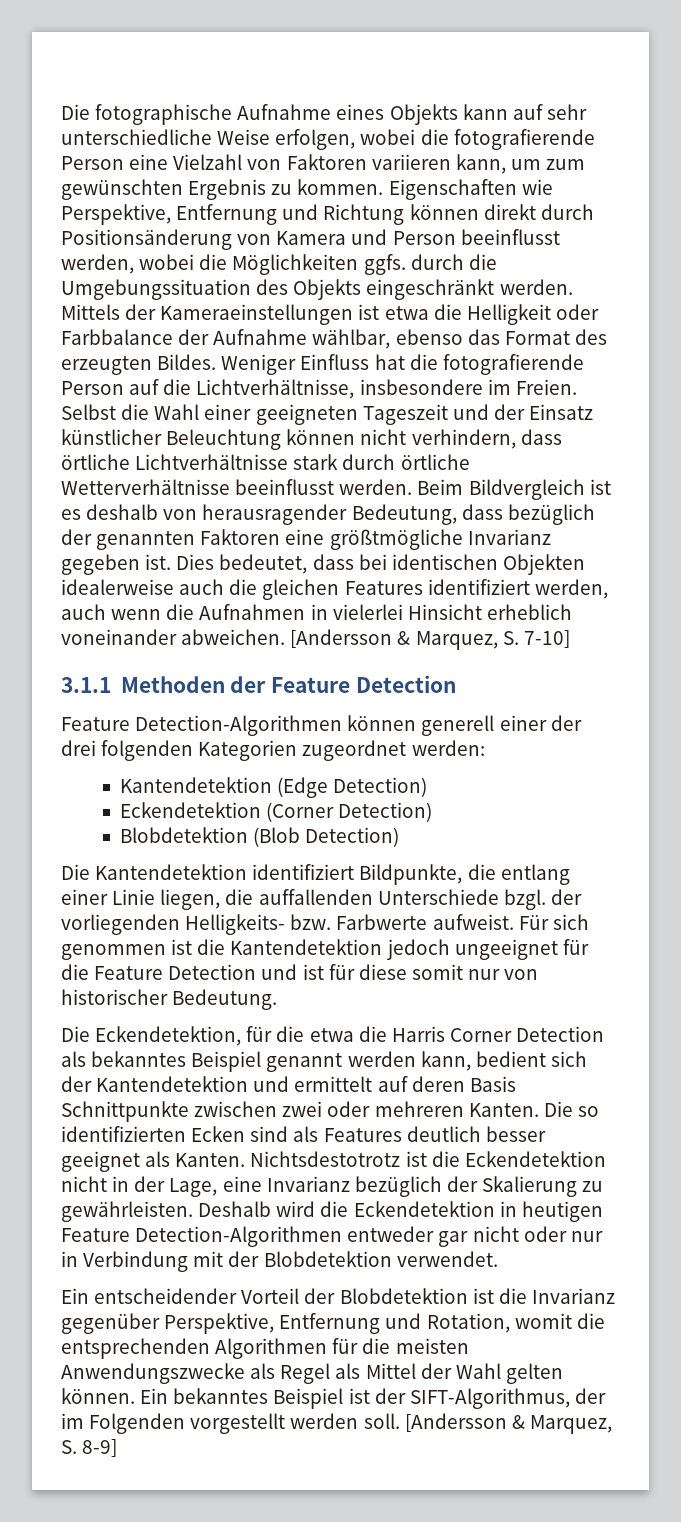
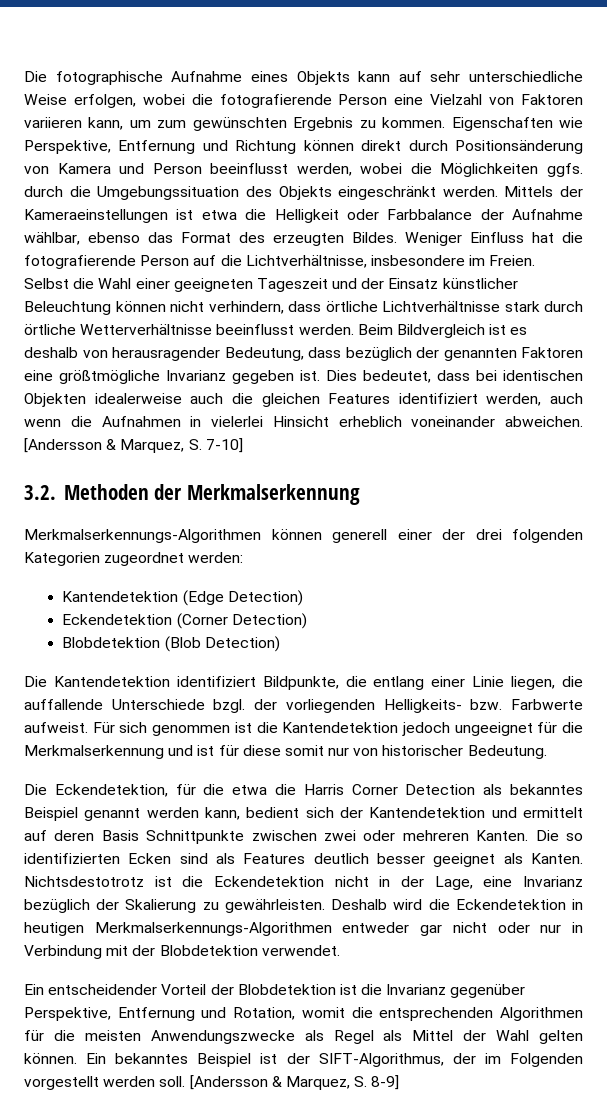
[61,677,111,693] 3.1.1 -> [24,485,56,500] 3.2.
[270,675,456,693] [61,715,343,736] Feature Detection // Feature Detection-Algorithmen -> [187,484,361,505] [24,529,261,543] Merkmalserkennung // Merkmalserkennungs-Algorithmen
[258,889,373,905] auffallenden -> [24,699,103,710] auffallende
[94,964,257,980] Feature Detection -> [24,745,164,759] Merkmalserkennung
[61,1226,343,1247] Feature Detection-Algorithmen -> [94,922,332,936] Merkmalserkennungs-Algorithmen

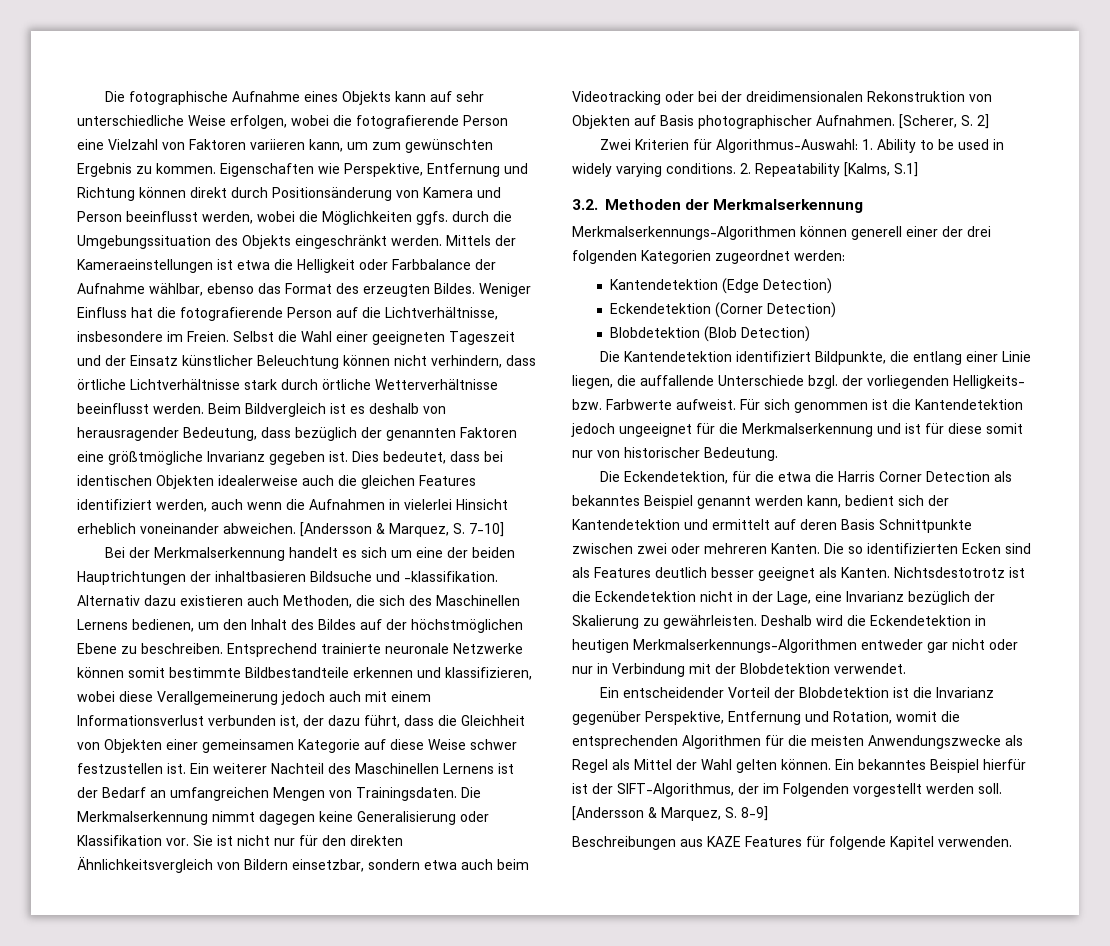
(243, 445) none -> [104,547,515,561] [77,571,498,585] [77,595,520,608] [77,619,523,633] [77,643,523,657] [77,667,532,680] [77,691,431,705] [77,715,525,728] [77,739,517,753] [77,763,514,774] [77,787,481,801] [77,811,489,825] [77,835,403,846] [77,856,529,873] [572,91,992,105] [572,114,989,129] [599,139,1004,153] [572,162,918,177] // Bei der Merkmalserkennung handelt es sich um eine der beiden Hauptrichtungen der inhaltbasieren Bildsuche und -klassifikation. Alternativ dazu existieren auch Methoden, die sich des Maschinellen Lernens bedienen, um den Inhalt des Bildes auf der höchstmöglichen Ebene zu beschreiben. Entsprechend trainierte neuronale Netzwerke können somit bestimmte Bildbestandteile erkennen und klassifizieren, wobei diese Verallgemeinerung jedoch auch mit einem Informationsverlust verbunden ist, der dazu führt, dass die Gleichheit von Objekten einer gemeinsamen Kategorie auf diese Weise schwer festzustellen ist. Ein weiterer Nachteil des Maschinellen Lernens ist der Bedarf an umfangreichen Mengen von Trainingsdaten. Die Merkmalserkennung nimmt dagegen keine Generalisierung oder Klassifikation vor. Sie ist nicht nur für den direkten Ähnlichkeitsvergleich von Bildern einsetzbar, sondern etwa auch beim Videotracking oder bei der dreidimensionalen Rekonstruktion von Objekten auf Basis photographischer Aufnahmen. [Scherer, S. 2] // Zwei Kriterien für Algorithmus-Auswahl: 1. Ability to be used in widely varying conditions. 2. Repeatability [Kalms, S.1]
(252, 1060) none -> [983,759,1026,770] hierfür
(400, 1082) none -> [572,836,1012,850] // Beschreibungen aus KAZE Features für folgende Kapitel verwenden.

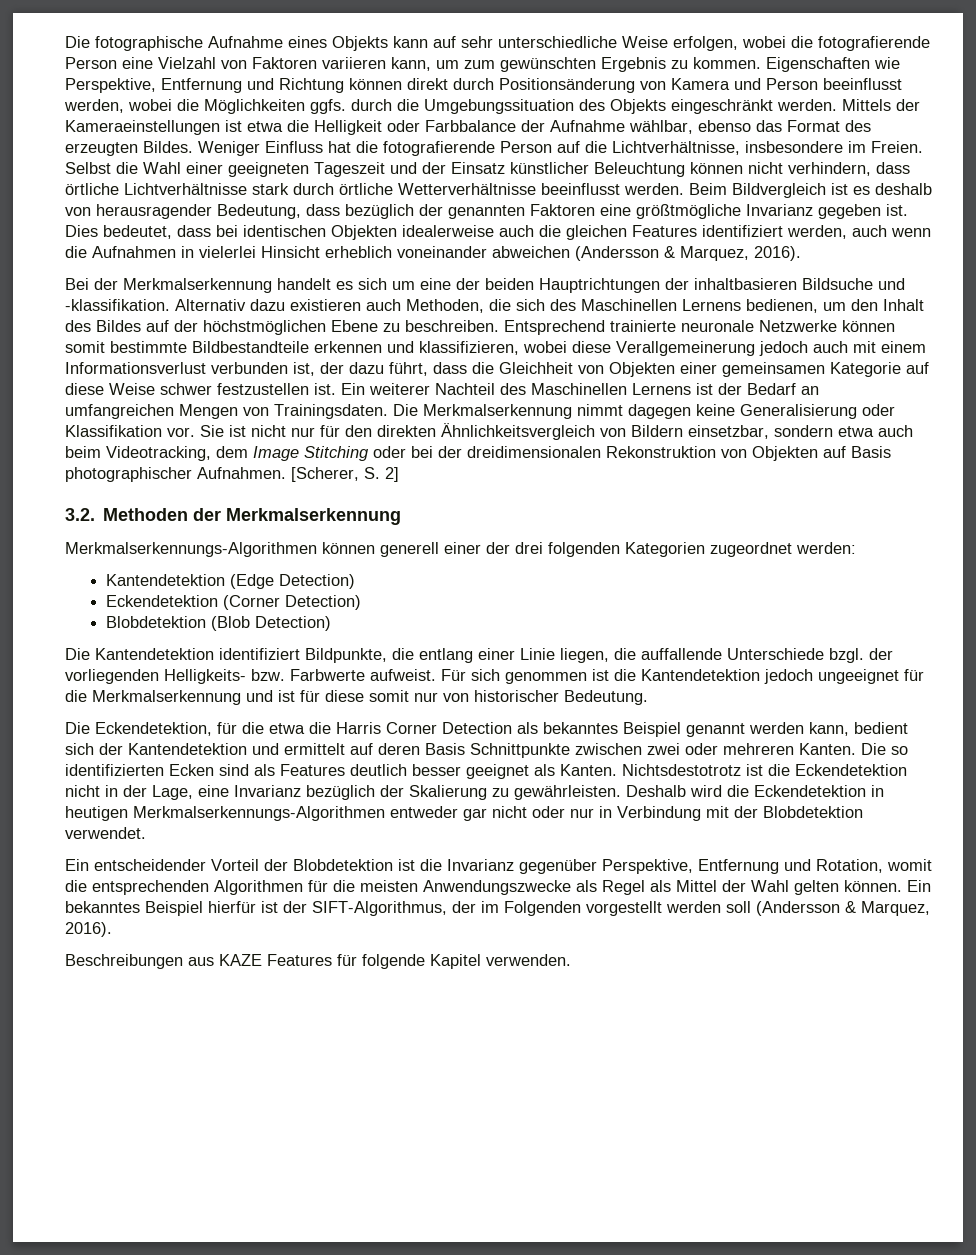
[223,522,504,537] abweichen. [Andersson & Marquez, S. 7-10] -> [492,246,801,261] abweichen (Andersson & Marquez, 2016).
[572,91,661,105] Videotracking -> [106,446,369,461] Videotracking, dem Image Stitching
[599,139,1004,153] [572,162,918,177] // Zwei Kriterien für Algorithmus-Auswahl: 1. Ability to be used in widely varying conditions. 2. Repeatability [Kalms, S.1] -> (399, 474) none
[978,783,1002,794] [572,806,768,821] soll. [Andersson & Marquez, S. 8-9] -> [726,901,930,916] [65,922,112,937] soll (Andersson & Marquez, 2016).

